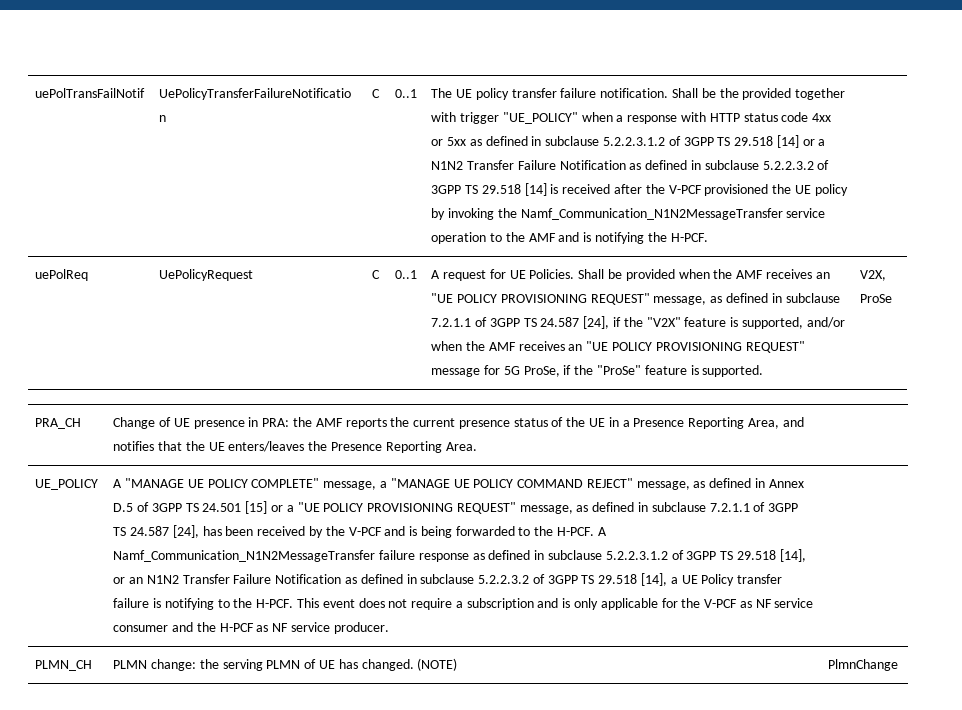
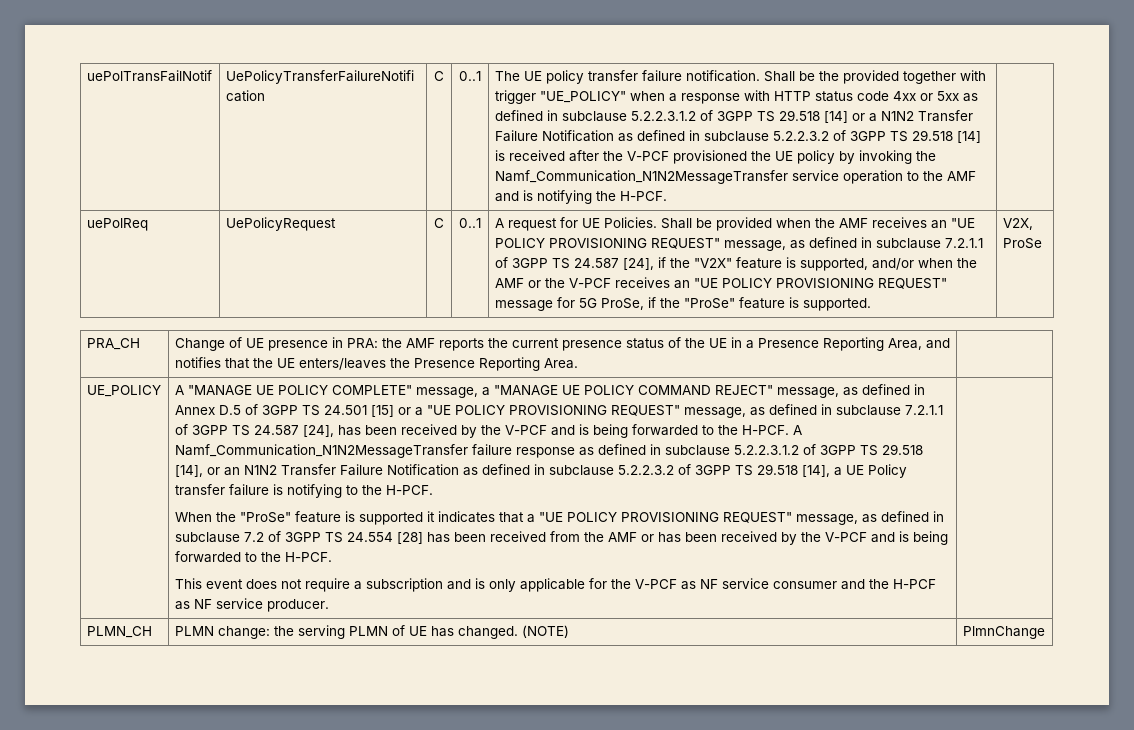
(516, 346) none -> [527,278,611,288] or the V-PCF
(294, 603) none -> [174,511,944,525] [174,531,948,545] [174,551,332,563] // When the "ProSe" feature is supported it indicates that a "UE POLICY PROVISIONING REQUEST" message, as defined in subclause 7.2 of 3GPP TS 24.554 [28] has been received from the AMF or has been received by the V-PCF and is being forwarded to the H-PCF. //

